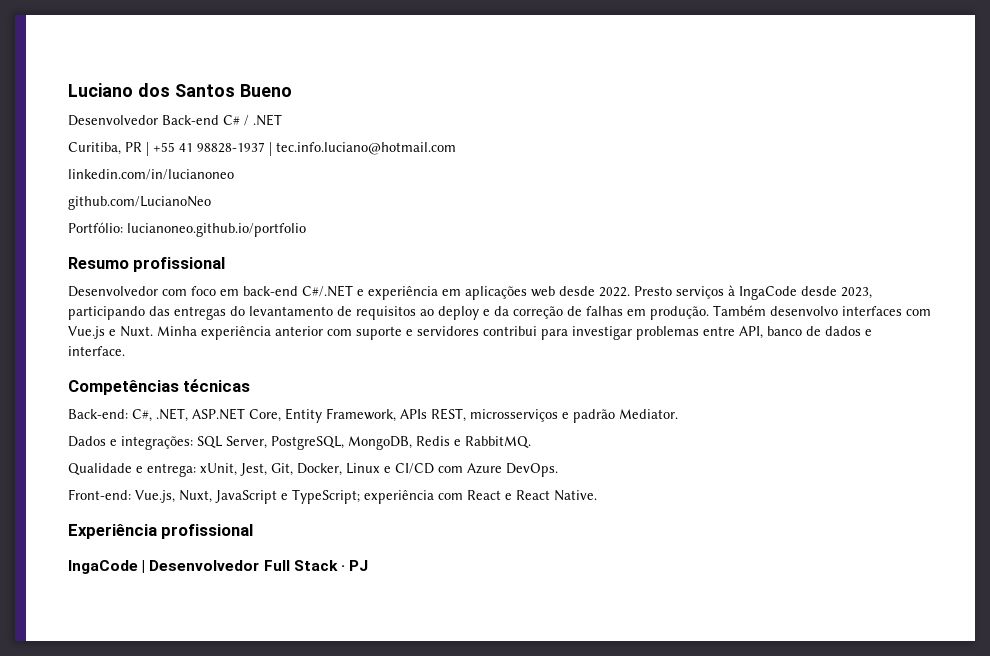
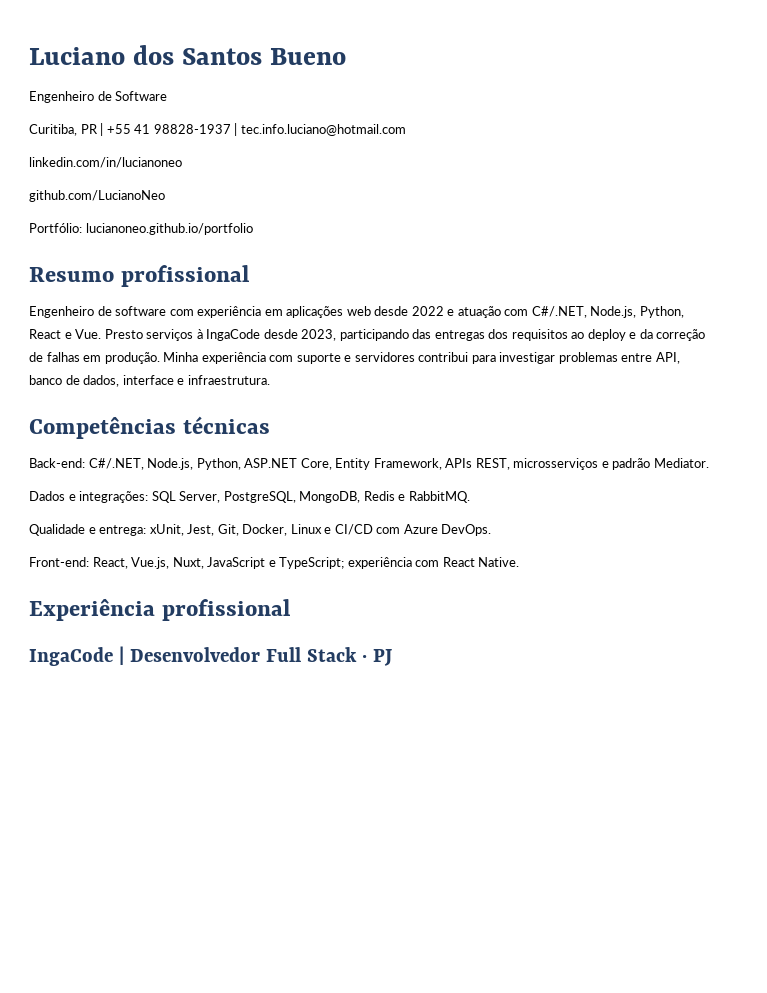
[68,114,282,126] Desenvolvedor Back-end C# / .NET -> [29,91,168,103] Engenheiro de Software
[68,285,364,297] Desenvolvedor com foco em back-end C#/.NET e -> [29,306,194,318] Engenheiro de software com
[599,287,630,297] 2022. -> [411,306,684,318] [29,329,102,339] 2022 e atuação com C#/.NET, Node.js, Python, React e Vue.
[230,306,352,316] do levantamento de -> [488,329,509,339] dos
[713,305,931,316] [68,326,153,339] Também desenvolvo interfaces com Vue.js e Nuxt. -> (160, 358) none
[275,326,323,336] anterior -> (266, 358) none
[825,326,872,336] [68,346,125,356] dados e interface. -> [83,375,270,387] dados, interface e infraestrutura.
[132,408,188,422] C#, .NET, -> [88,458,241,470] C#/.NET, Node.js, Python,
(131, 494) none -> [92,557,128,569] React,
[505,490,550,500] e React -> (475, 562) none

